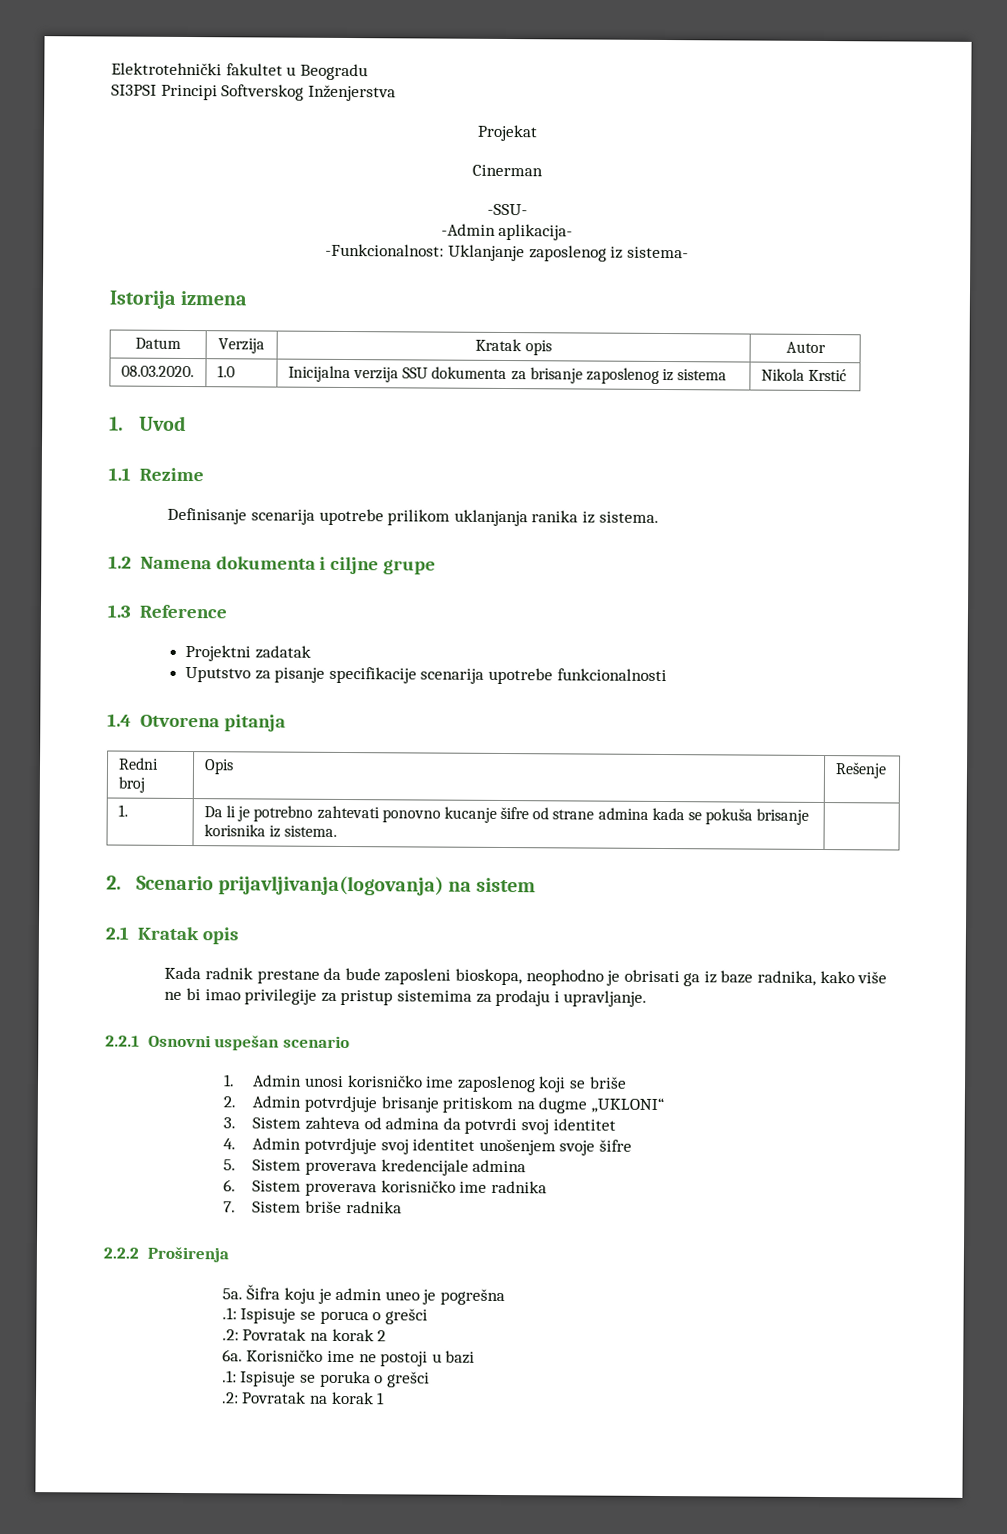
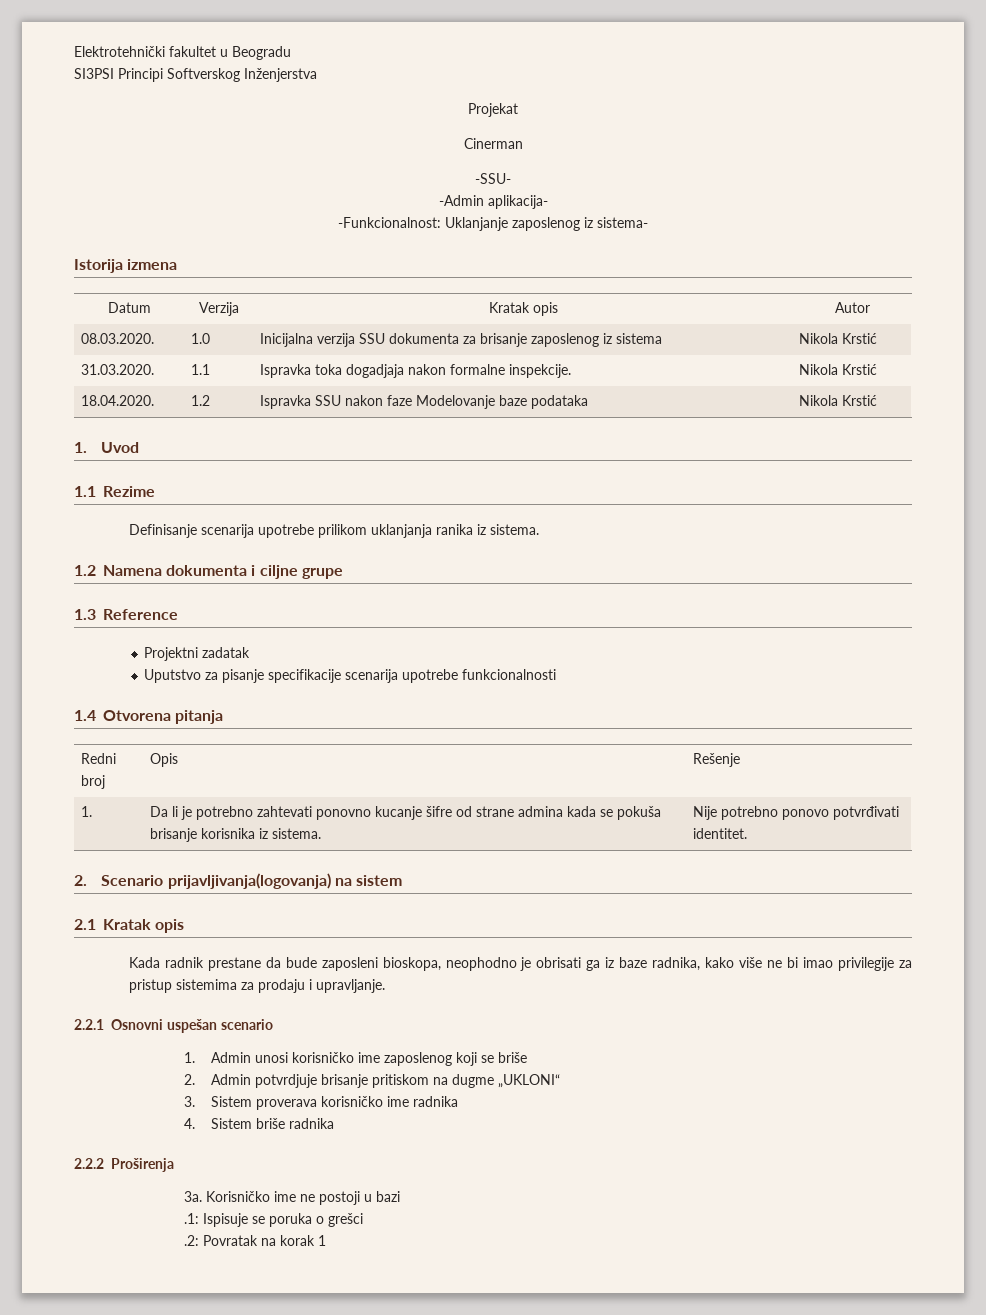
(847, 375) none -> [80,364,154,375] [190,364,210,375] [259,364,571,378] [798,364,877,375] [80,395,154,406] [190,395,210,406] [259,395,588,409] [798,395,877,406] // 31.03.2020. | 1.1 | Ispravka toka dogadjaja nakon formalne inspekcije. | Nikola Krstić // 18.04.2020. | 1.2 | Ispravka SSU nakon faze Modelovanje baze podataka | Nikola Krstić
(338, 831) none -> [692,806,899,820] [692,828,747,839] Nije potrebno ponovo potvrđivati identitet.
[305,1116,616,1135] [222,1137,632,1156] [222,1159,527,1176] [222,1179,302,1192] zahteva od admina da potvrdi svoj identitet // 4. Admin potvrdjuje svoj identitet unošenjem svoje šifre // 5. Sistem proverava kredencijale admina // 6. Sistem -> (253, 1101) none
[222,1201,236,1213] 7. -> [183,1118,195,1129] 4.
[221,1284,505,1306] [221,1307,428,1325] [221,1328,387,1342] [221,1349,243,1362] 5a. Šifra koju je admin uneo je pogrešna // .1: Ispisuje se poruca o grešci // .2: Povratak na korak 2 // 6a. -> [183,1191,202,1202] 3a.

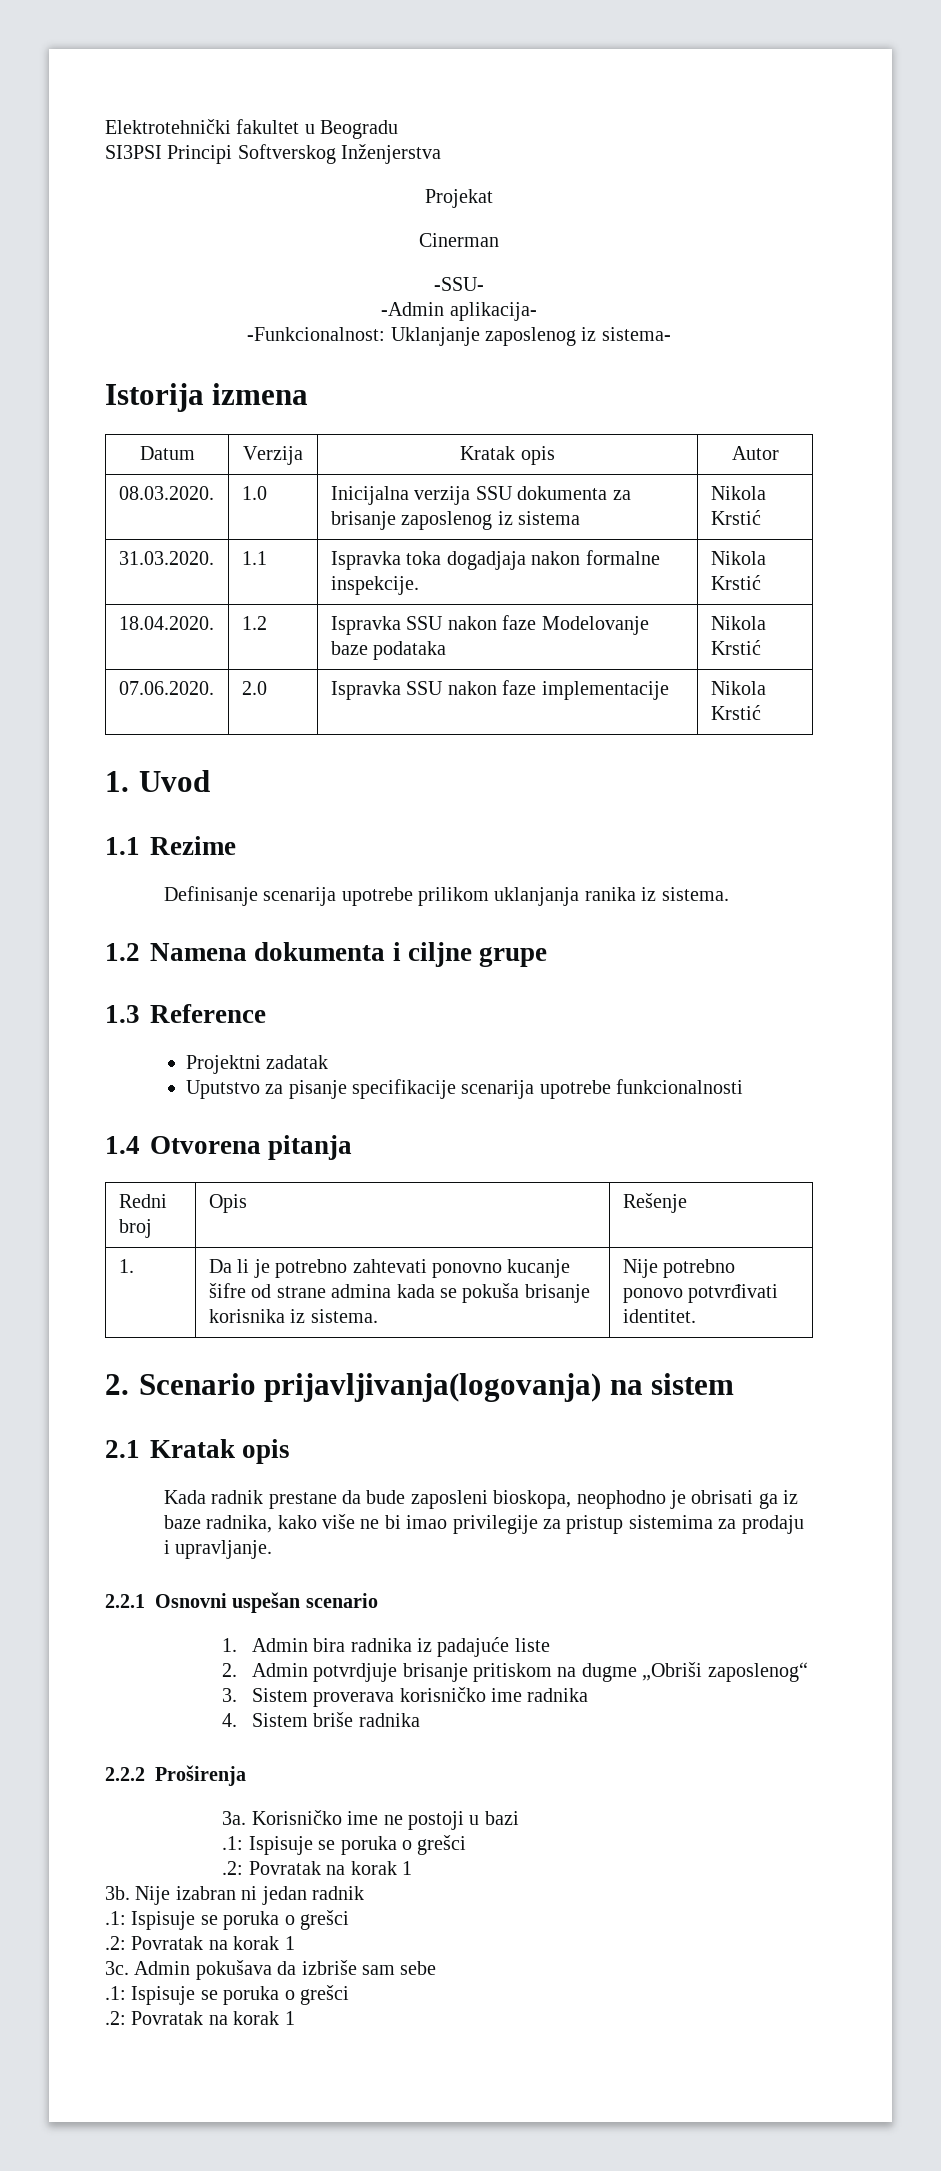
(877, 400) none -> [118,681,214,695] [241,681,267,695] [330,680,669,700] [710,681,766,695] [710,705,761,720] // 07.06.2020. | 2.0 | Ispravka SSU nakon faze implementacije | Nikola Krstić
[255,1052,528,1066] unosi korisničko ime zaposlenog koji se briše -> [313,1637,550,1657] bira radnika iz padajuće liste
[498,1074,561,1088] „UKLONI“ -> [642,1662,808,1682] „Obriši zaposlenog“
(326, 1240) none -> [105,1886,364,1905] [105,1910,349,1930] [105,1936,295,1950] [105,1960,437,1980] [105,1985,349,2005] [105,2011,295,2025] // 3b. Nije izabran ni jedan radnik // .1: Ispisuje se poruka o grešci // .2: Povratak na korak 1 // 3c. Admin pokušava da izbriše sam sebe // .1: Ispisuje se poruka o grešci // .2: Povratak na korak 1

